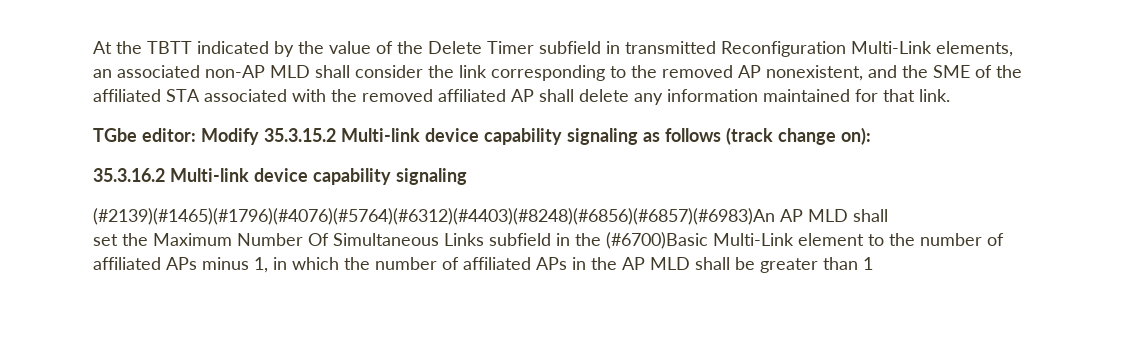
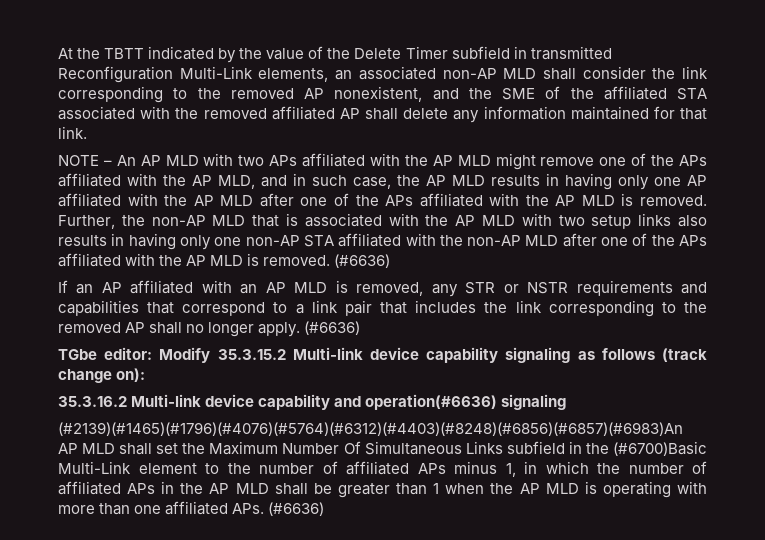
(950, 95) none -> [58,153,708,170] [58,173,707,190] [58,193,707,207] [58,213,707,229] [58,233,707,250] [58,253,391,268] [58,280,708,297] [58,300,707,317] [58,321,361,337] // NOTE – An AP MLD with two APs affiliated with the AP MLD might remove one of the APs affiliated with the AP MLD, and in such case, the AP MLD results in having only one AP affiliated with the AP MLD after one of the APs affiliated with the AP MLD is removed. Further, the non-AP MLD that is associated with the AP MLD with two setup links also results in having only one non-AP STA affiliated with the non-AP MLD after one of the APs affiliated with the AP MLD is removed. (#6636) // If an AP affiliated with an AP MLD is removed, any STR or NSTR requirements and capabilities that correspond to a link pair that includes the link corresponding to the removed AP shall no longer apply. (#6636)
(391, 176) none -> [334,394,498,410] and operation(#6636)
(888, 215) // -> (153, 449) none
(873, 263) none -> [445,481,708,498] [58,501,325,516] when the AP MLD is operating with more than one affiliated APs. (#6636)

